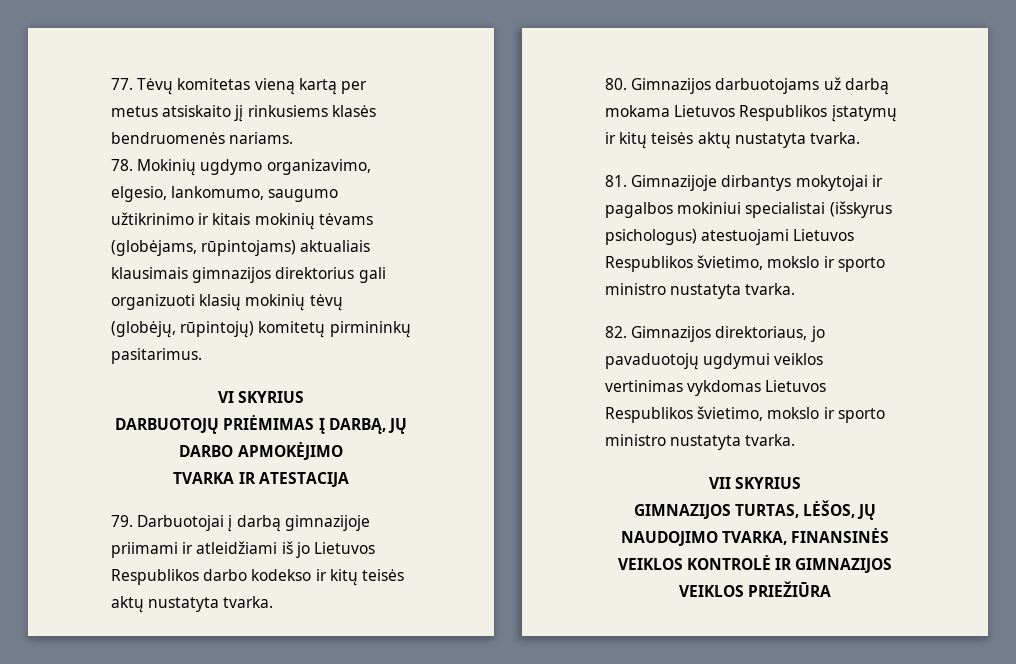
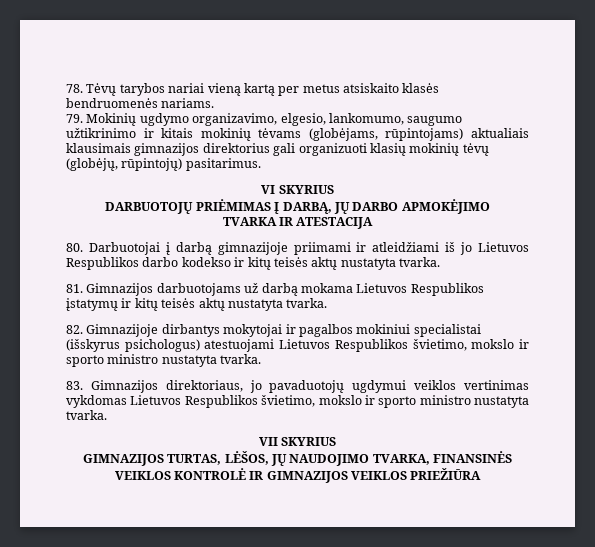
[111,78,251,95] 77. Tėvų komitetas -> [66,83,205,96] 78. Tėvų tarybos nariai
[234,105,328,122] jį rinkusiems -> (399, 88) none
[111,159,133,171] 78. -> [66,114,83,123] 79.
[258,321,411,338] komitetų pirmininkų -> (183, 164) none
[111,515,133,527] 79. -> [66,243,83,252] 80.
[605,78,627,90] 80. -> [66,284,83,293] 81.
[605,175,627,187] 81. -> [66,325,83,334] 82.
[605,326,627,338] 82. -> [66,381,83,390] 83.

